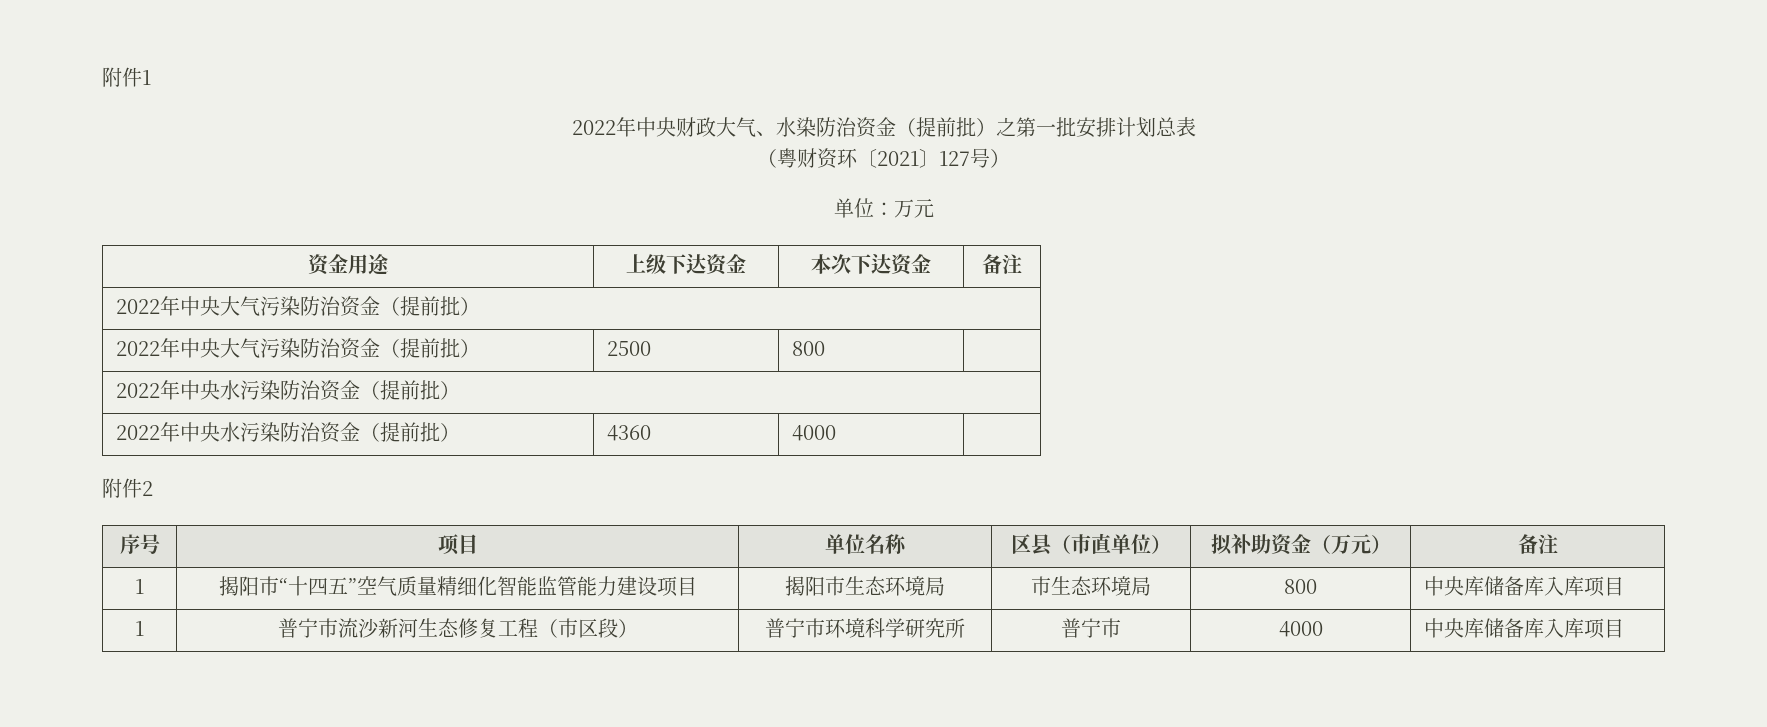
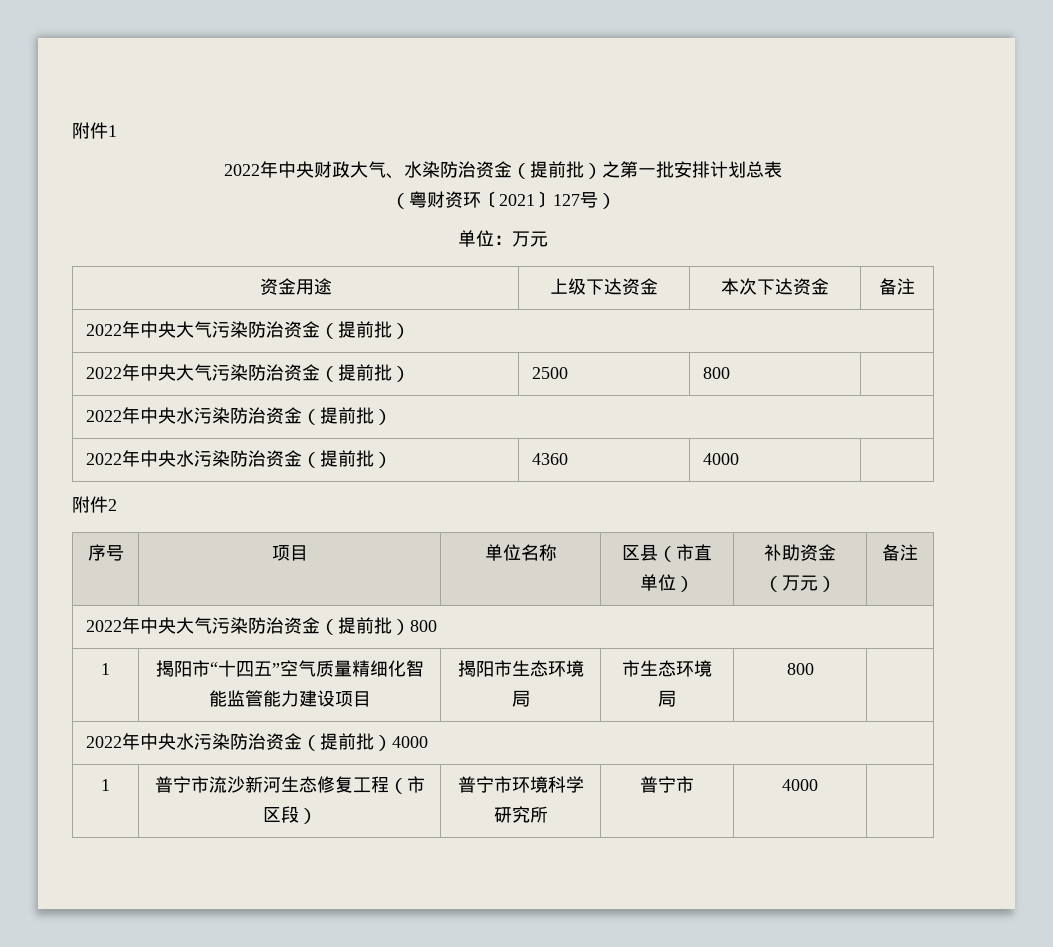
[1210,534,1233,555] 拟 -> (694, 584) none
(1558, 544) none -> [86,617,438,635] // 2022年中央大气污染防治资金（提前批）800
[1424,576,1625,597] 中央库储备库入库项目 -> [86,733,429,751] // 2022年中央水污染防治资金（提前批）4000
[1424,618,1625,639] 中央库储备库入库项目 -> (818, 785) none

